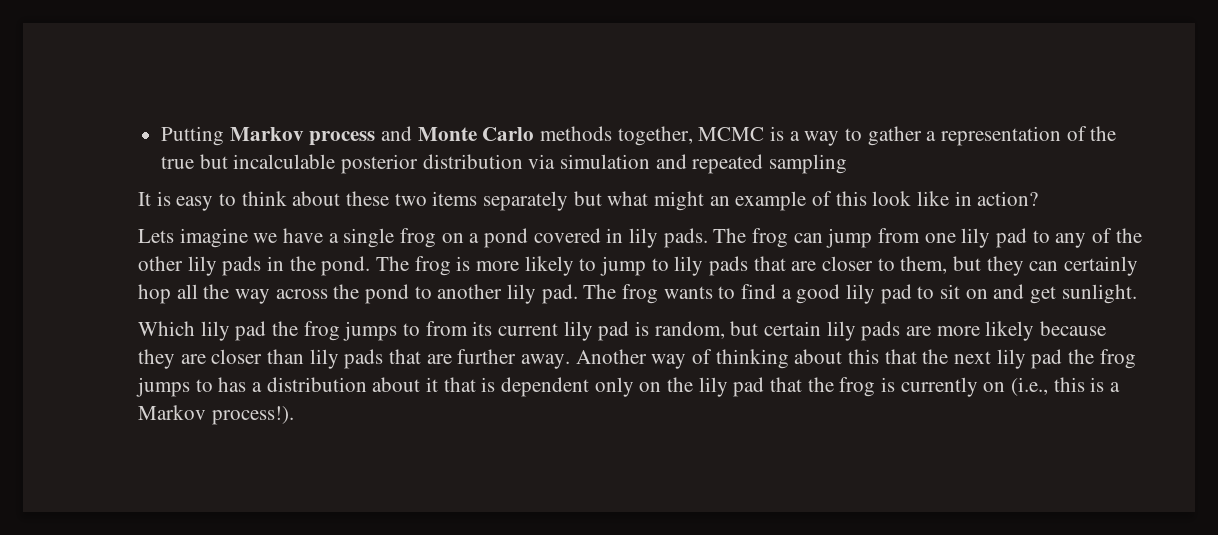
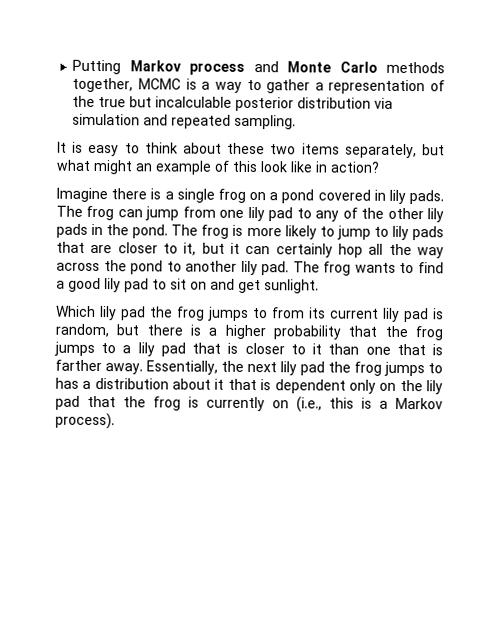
[769,154,848,174] sampling -> [234,114,297,130] sampling.
[483,191,569,211] separately -> [344,143,417,159] separately,
[138,228,324,248] Lets imagine we have -> [56,187,162,203] Imagine there is
[900,256,1024,276] them, but they -> [183,242,240,256] it, but it
[764,321,1107,341] [138,349,917,369] certain lily pads are more likely because they are closer than lily pads that are further away. Another way of thinking about this that -> [146,324,443,341] [54,341,443,357] [55,359,218,375] there is a higher probability that the frog jumps to a lily pad that is closer to it than one that is farther away. Essentially,
[211,406,294,425] process!). -> [55,412,115,430] process).

